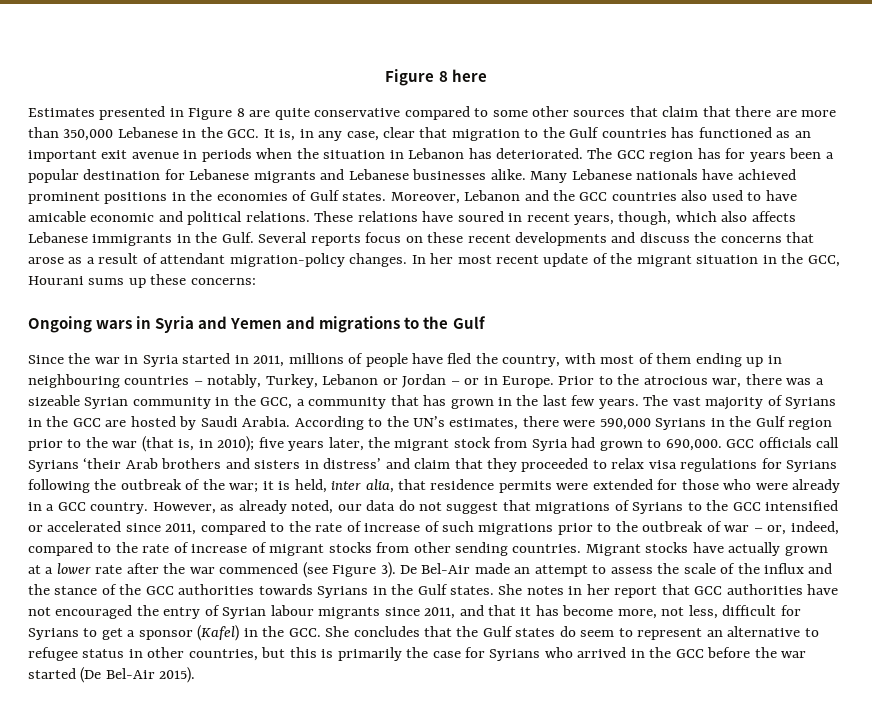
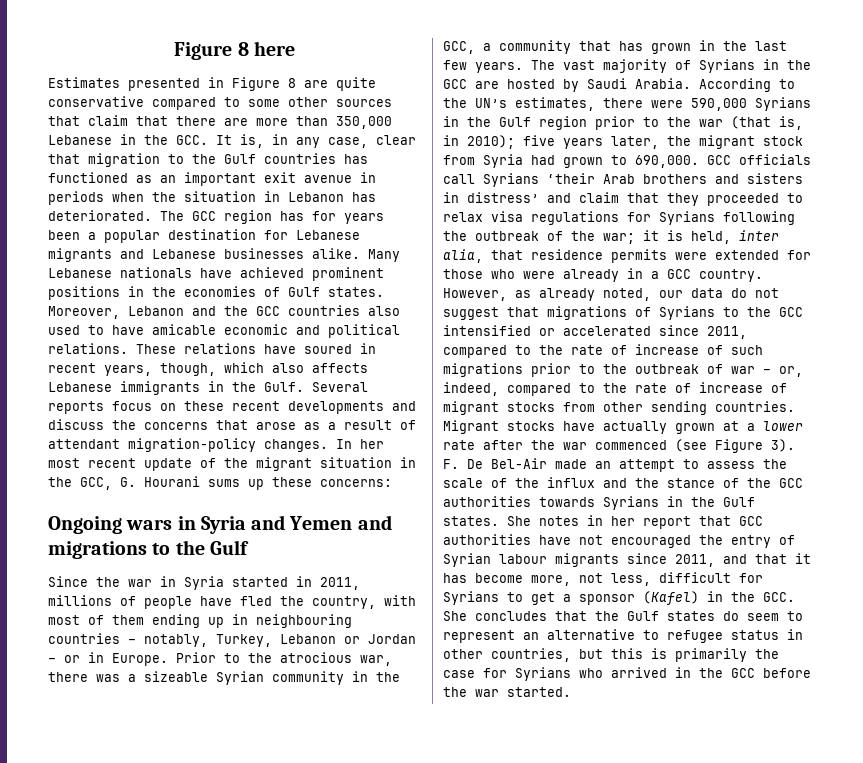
(840, 261) none -> [120,477,136,487] G.
(396, 570) none -> [443,459,459,469] F.
[28,667,196,683] started (De Bel-Air 2015). -> [507,687,571,697] started.

